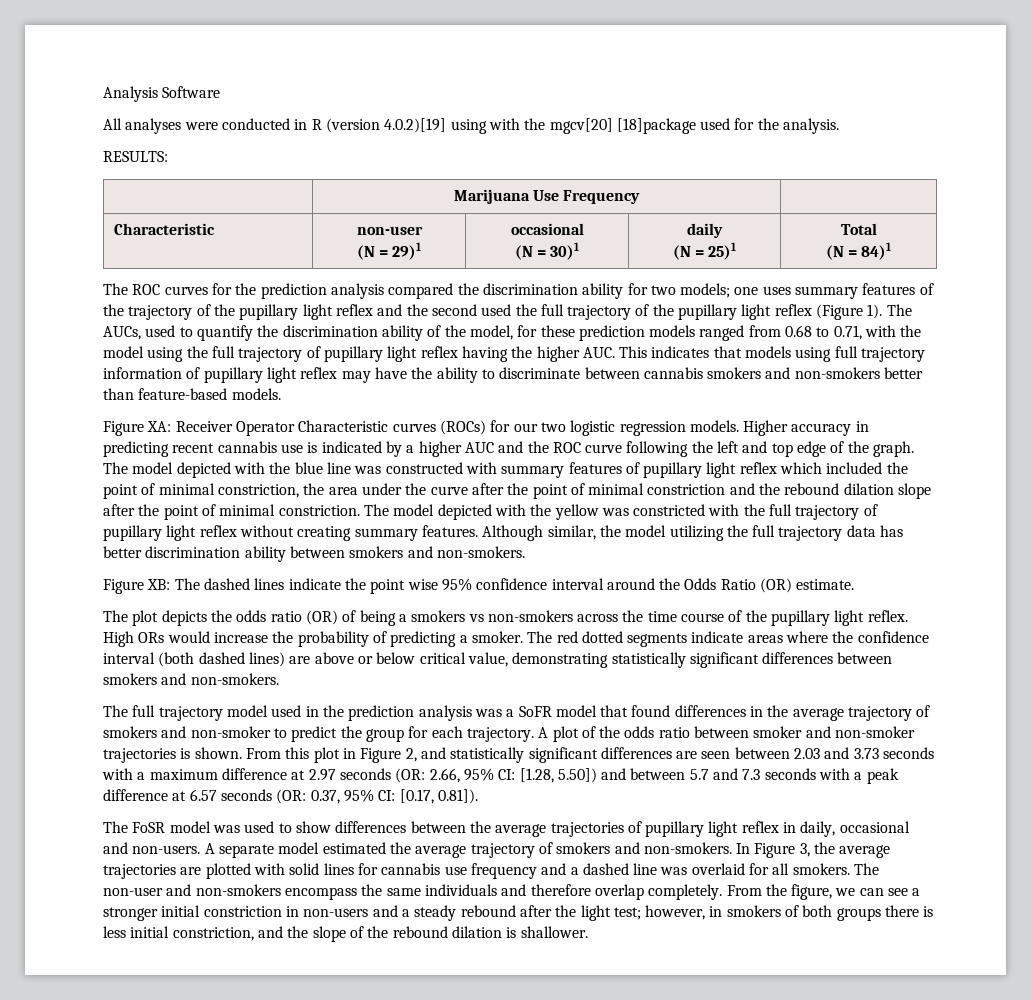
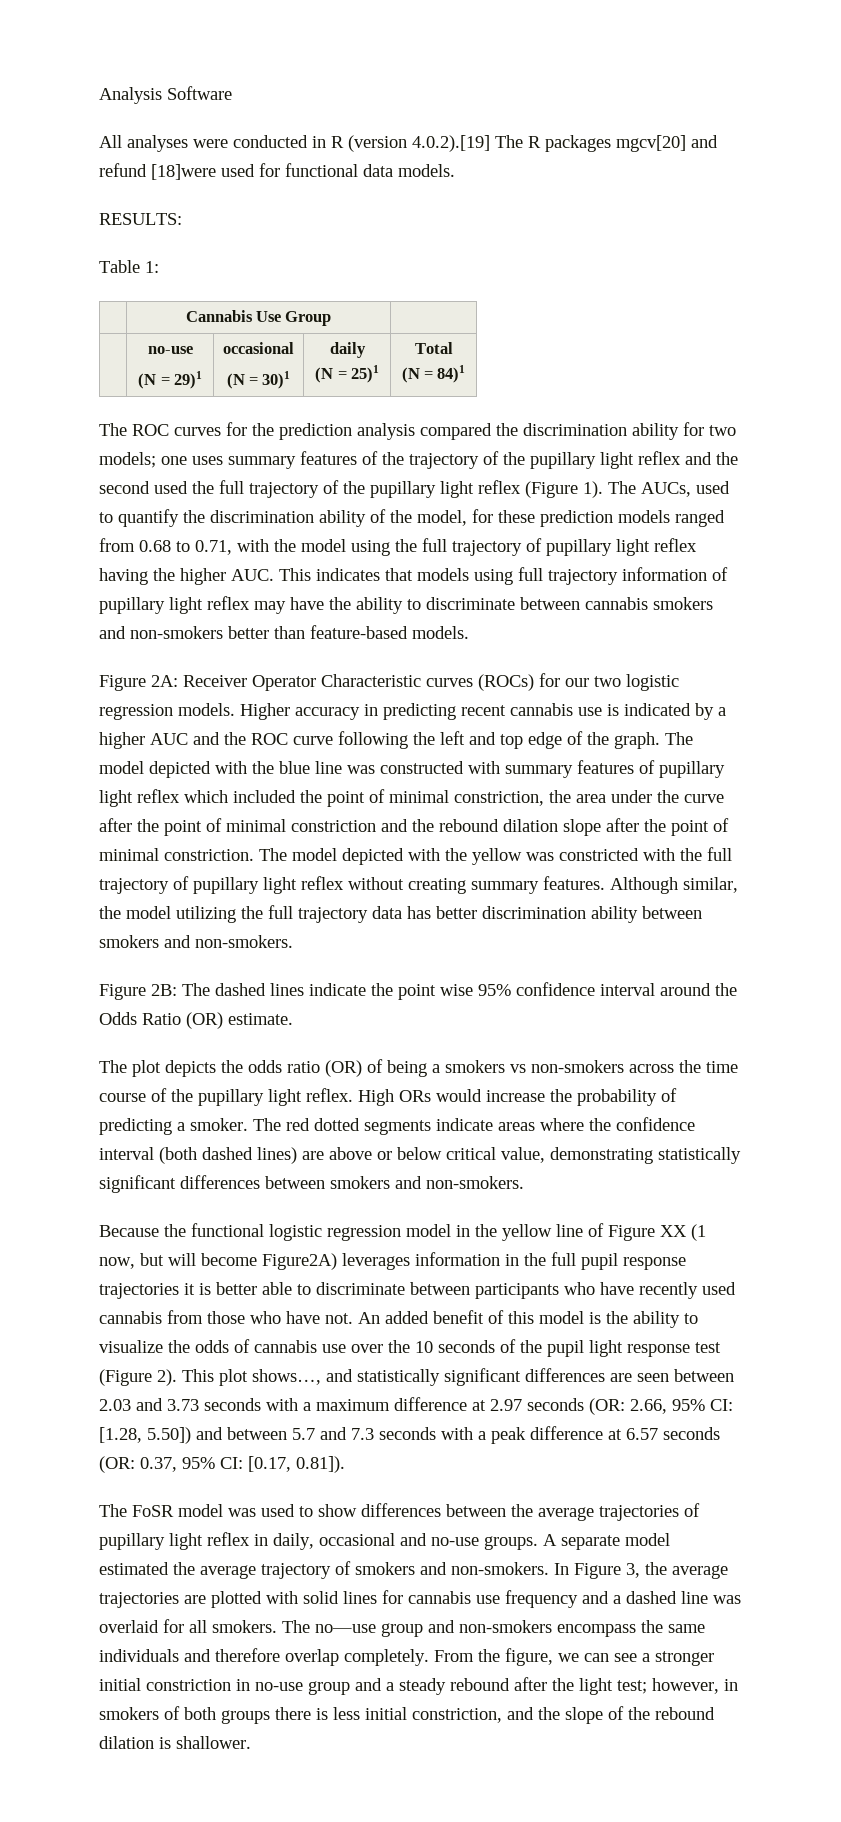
[384,118,840,134] [103,151,168,162] [453,189,641,204] [114,223,216,235] [356,226,423,235] 4.0.2)[19] using with the mgcv[20] [18]package used for the analysis. // RESULTS: // | Marijuana Use Frequency | // Characteristic | non-user -> [412,135,718,152] [99,163,455,180] [99,213,182,225] [99,260,159,273] [185,310,332,326] [147,346,193,354] 4.0.2).[19] The R packages mgcv[20] and refund [18]were used for functional data models. // RESULTS: // Table 1: // | Cannabis Use Group | // | no-use
[147,421,172,432] XA: -> [151,675,178,687] 2A:
[147,579,171,590] XB: -> [151,984,177,996] 2B:
[103,705,931,721] [103,726,916,742] [103,747,417,763] The full trajectory model used in the prediction analysis was a SoFR model that found differences in the average trajectory of smokers and non-smoker to predict the group for each trajectory. A plot of the odds ratio between smoker and non-smoker trajectories is shown. From this plot in Figure 2, -> [99,1223,706,1241] [99,1252,686,1270] [99,1282,736,1299] [99,1310,698,1328] [99,1339,721,1357] [99,1369,321,1386] Because the functional logistic regression model in the yellow line of Figure XX (1 now, but will become Figure2A) leverages information in the full pupil response trajectories it is better able to discriminate between participants who have recently used cannabis from those who have not. An added benefit of this model is the ability to visualize the odds of cannabis use over the 10 seconds of the pupil light response test (Figure 2). This plot shows…,
[132,845,201,854] non-users. -> [431,1536,538,1550] no-use groups.
[103,887,163,896] non-user -> [315,1623,423,1637] no—use group
[303,908,369,917] non-users -> [255,1681,350,1695] no-use group

